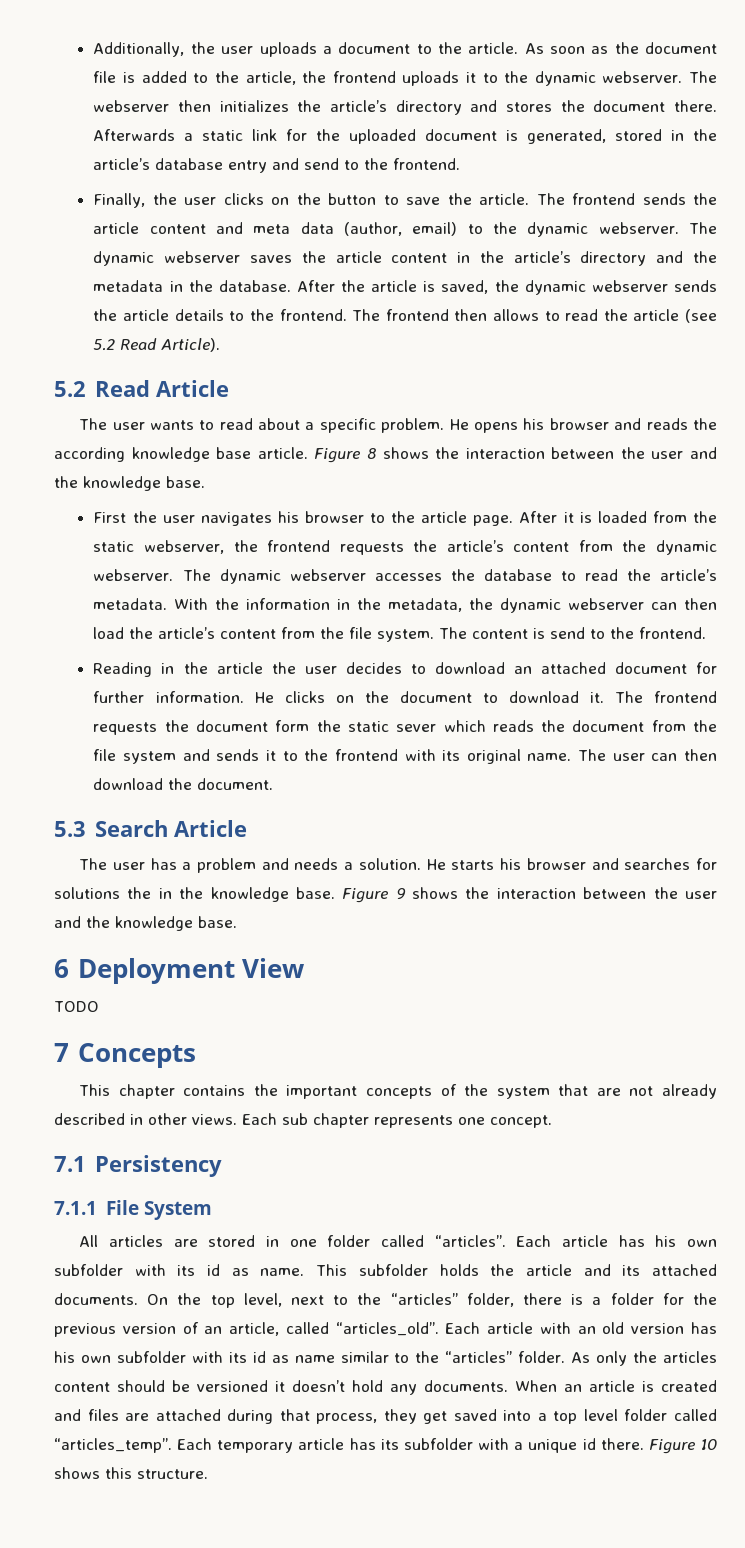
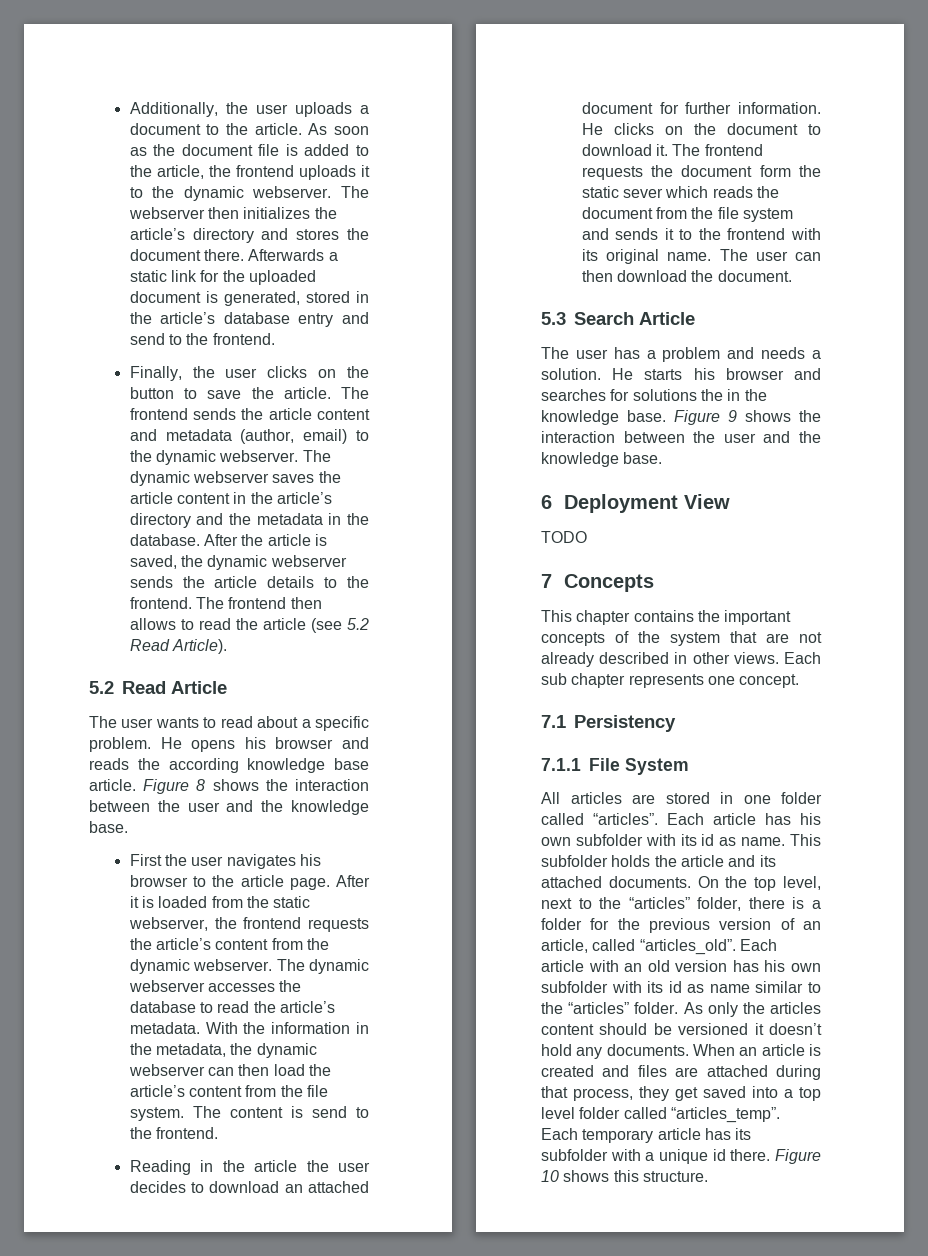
[253,222,334,234] meta data -> [165,429,232,441] metadata

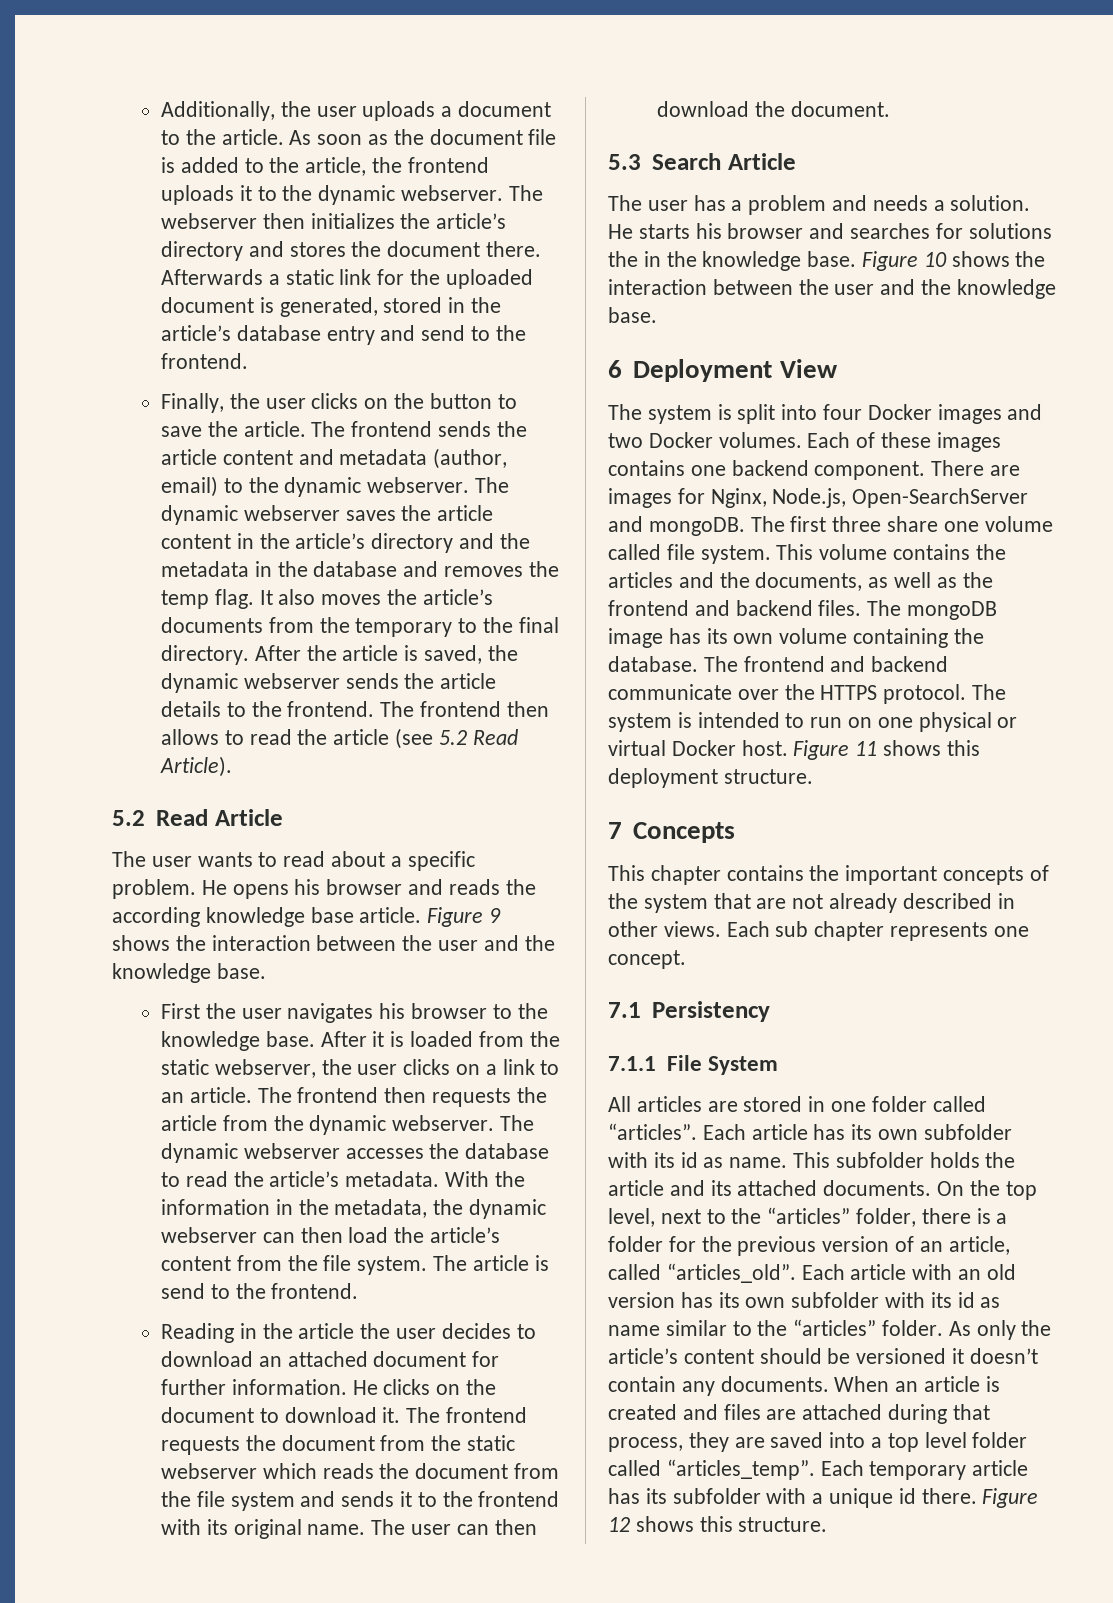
[129,534,200,546] database. -> [313,561,559,577] [161,589,493,609] [161,617,559,637] [161,645,250,665] database and removes the temp flag. It also moves the article’s documents from the temporary to the final directory.
[196,779,206,791] 8 -> [489,908,502,923] 9
[240,875,330,890] article page. -> [161,1031,315,1051] knowledge base.
[243,917,369,932] [129,938,269,950] frontend requests the article’s content -> [357,1059,560,1075] [161,1087,547,1107] [161,1115,218,1131] user clicks on a link to an article. The frontend then requests the article
[229,1107,283,1118] content -> [472,1255,529,1271] article
[759,165,821,177] [581,186,664,198] form the static sever -> [380,1435,516,1451] [161,1463,258,1479] from the static webserver
[728,410,737,422] 9 -> [923,252,947,267] 10
[541,531,587,543] TODO -> [608,404,1043,424] [608,432,1001,452] [608,460,1021,480] [608,488,1029,508] [608,516,1053,536] [608,544,1006,564] [608,572,993,591] [608,600,998,620] [608,628,984,648] [608,656,949,672] [608,684,1007,704] [608,712,1018,732] [608,740,980,760] [608,768,813,788] The system is split into four Docker images and two Docker volumes. Each of these images contains one backend component. There are images for Nginx, Node.js, Open-SearchServer and mongoDB. The first three share one volume called file system. This volume contains the articles and the documents, as well as the frontend and backend files. The mongoDB image has its own volume containing the database. The frontend and backend communicate over the HTTPS protocol. The system is intended to run on one physical or virtual Docker host. Figure 11 shows this deployment structure.
[800,813,821,825] his -> [851,1124,873,1140] its
[764,960,786,972] his -> [718,1292,740,1308] its
[770,1002,821,1014] articles -> [608,1348,678,1364] article’s
[541,1044,572,1056] hold -> [608,1376,676,1392] contain
[675,1087,698,1101] get -> [734,1437,765,1448] are
[541,1170,559,1182] 10 -> [608,1517,630,1532] 12

